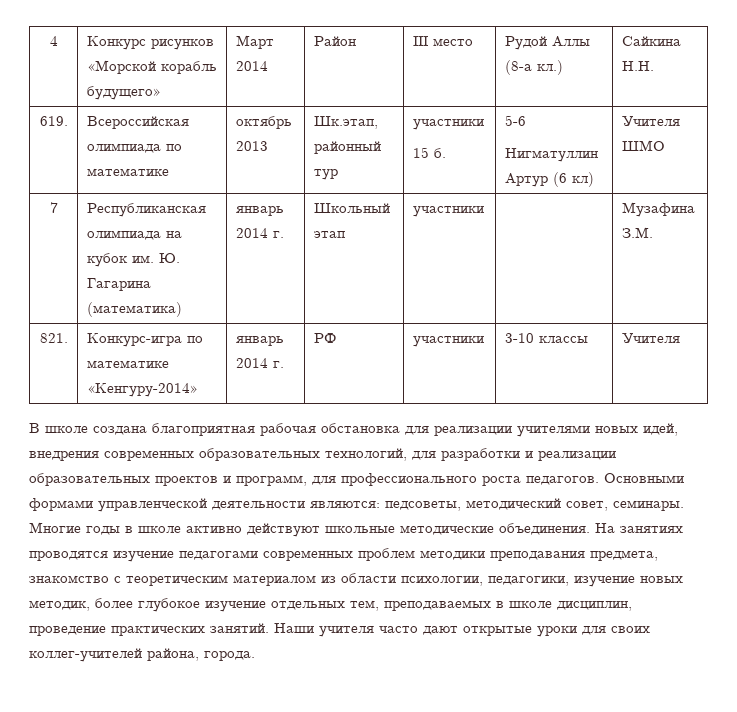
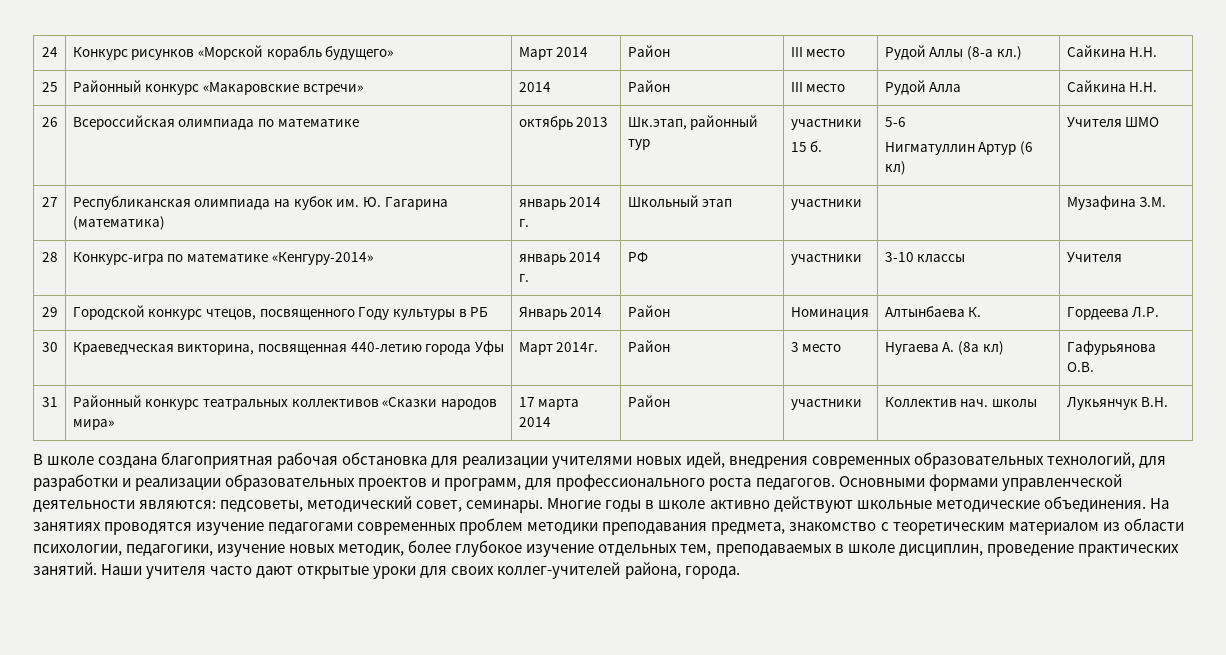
[49,36,58,46] 4 -> [41,47,58,57] 24
[39,116,68,126] 619. -> [41,82,58,92] [72,80,363,95] [518,82,551,92] [627,80,670,92] [790,82,846,92] [884,80,962,95] [1066,80,1158,92] [41,117,58,127] 25 | Районный конкурс «Макаровские встречи» | 2014 | Район | III место | Рудой Алла | Сайкина Н.Н. // 26
[49,202,58,213] 7 -> [41,197,58,207] 27
[39,333,68,343] 821. -> [41,252,58,262] 28
(680, 338) none -> [41,307,58,317] [72,305,489,320] [518,307,603,320] [627,305,670,317] [790,307,869,320] [884,306,982,317] [1066,307,1160,320] [41,342,58,352] [72,340,505,355] [518,342,599,355] [627,340,670,352] [790,342,842,352] [884,341,1004,355] [1066,340,1156,355] [1066,362,1094,372] [41,397,58,407] [72,395,498,410] [72,419,114,430] [518,397,580,410] [518,417,551,427] [627,395,670,407] [790,399,862,410] [884,397,1038,407] [1066,397,1169,410] // 29 | Городской конкурс чтецов, посвященного Году культуры в РБ | Январь 2014 | Район | Номинация | Алтынбаева К. | Гордеева Л.Р. // 30 | Краеведческая викторина, посвященная 440-летию города Уфы | Март 2014г. | Район | 3 место | Нугаева А. (8а кл) | Гафурьянова О.В. // 31 | Районный конкурс театральных коллективов «Сказки народов мира» | 17 марта 2014 | Район | участники | Коллектив нач. школы | Лукьянчук В.Н.

